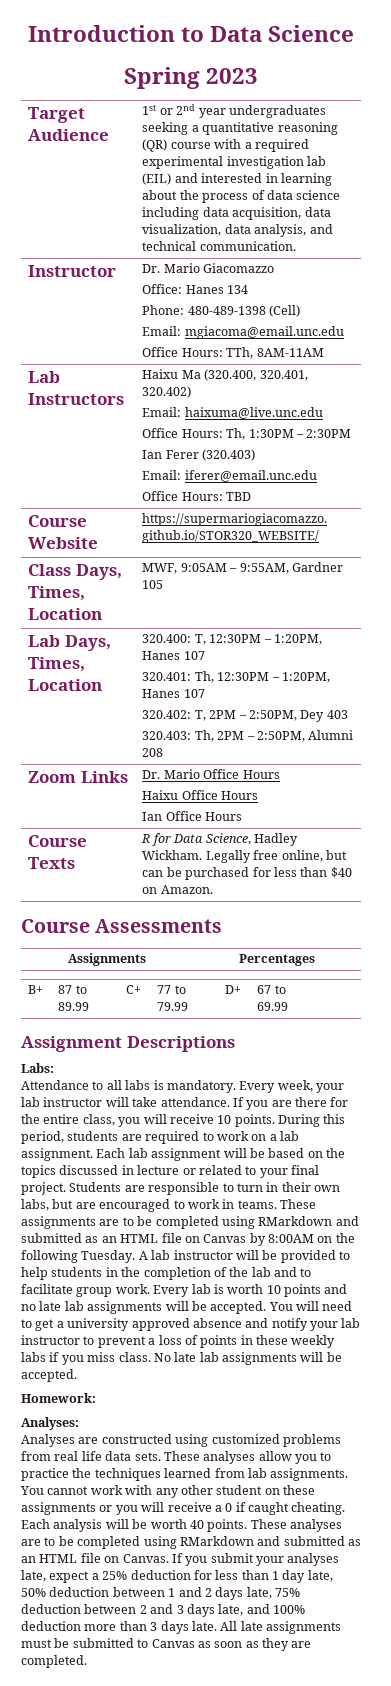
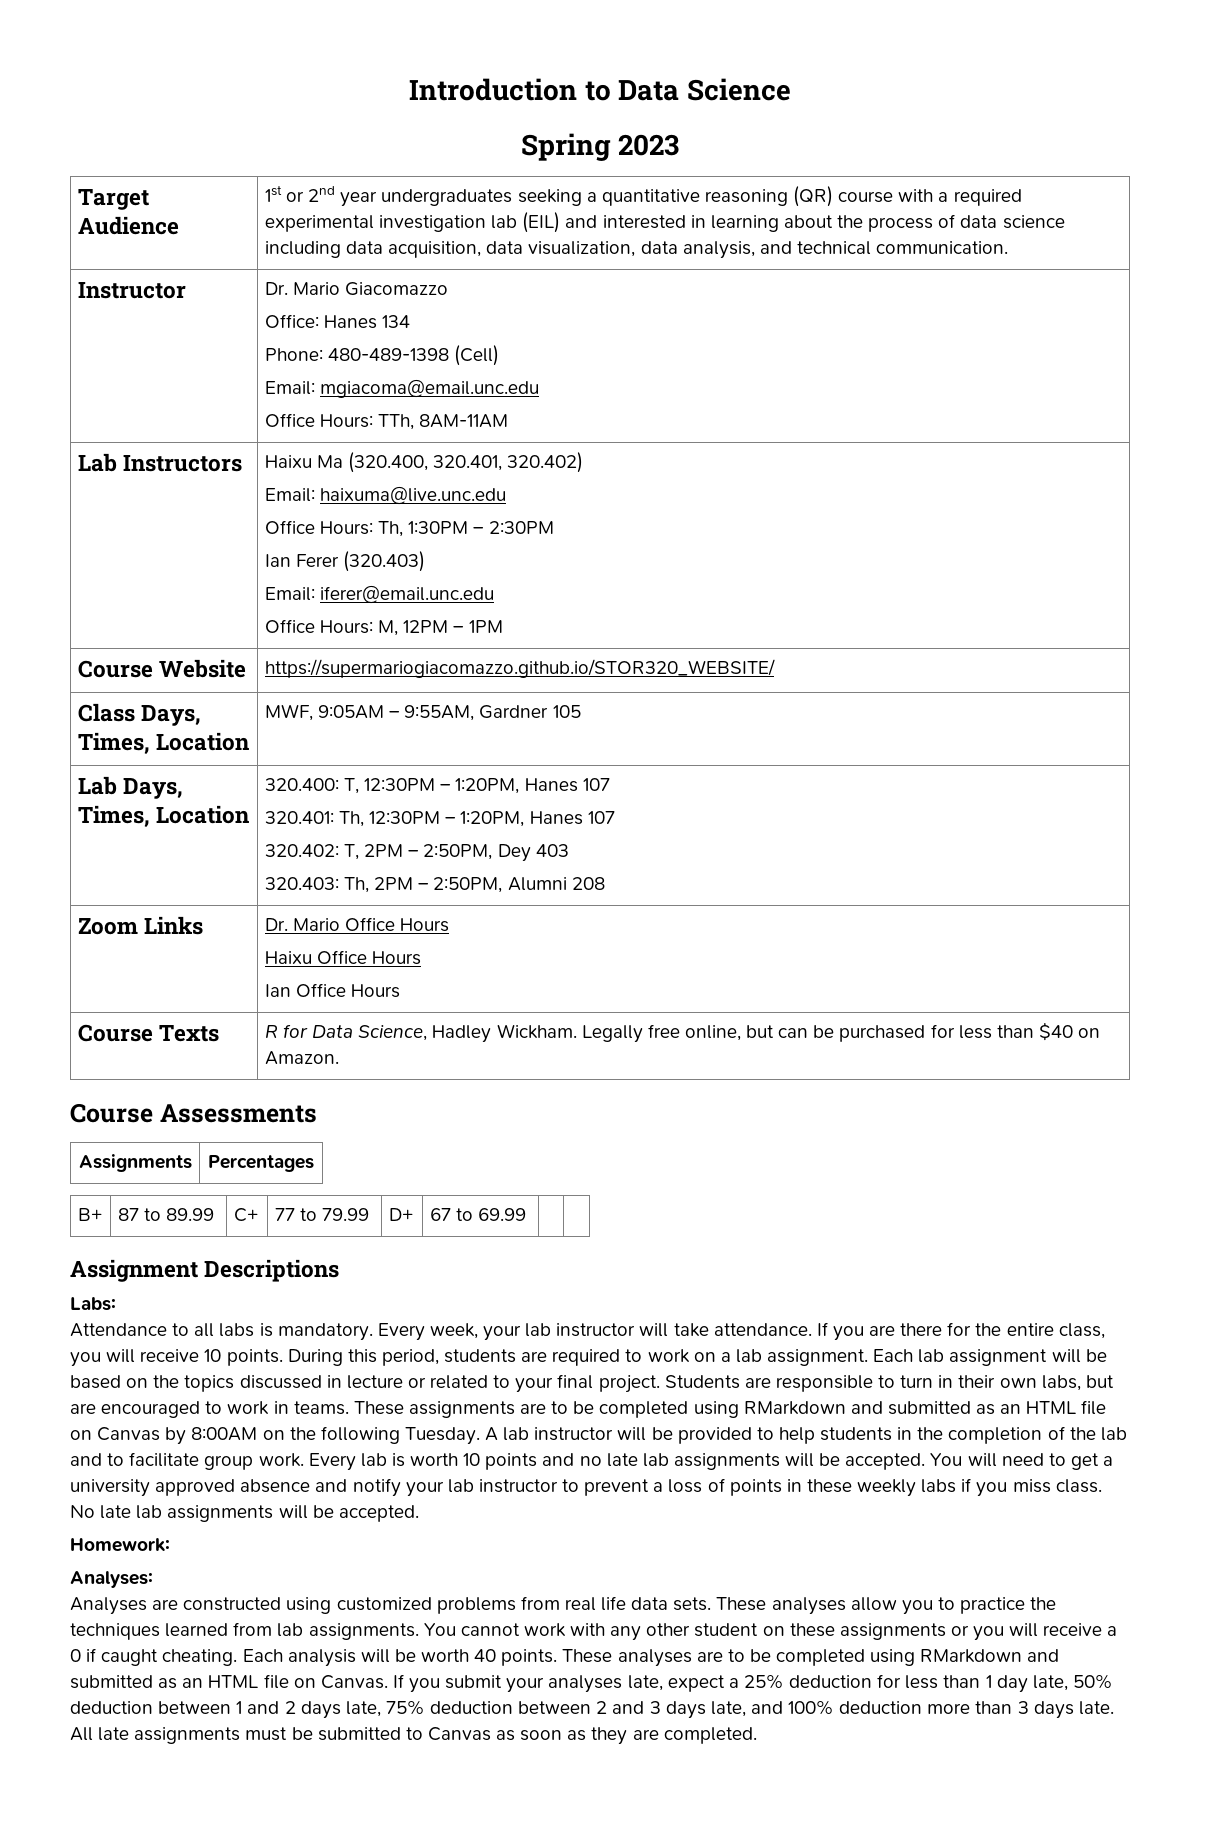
[226,492,252,501] TBD -> [378,620,503,636] M, 12PM – 1PM

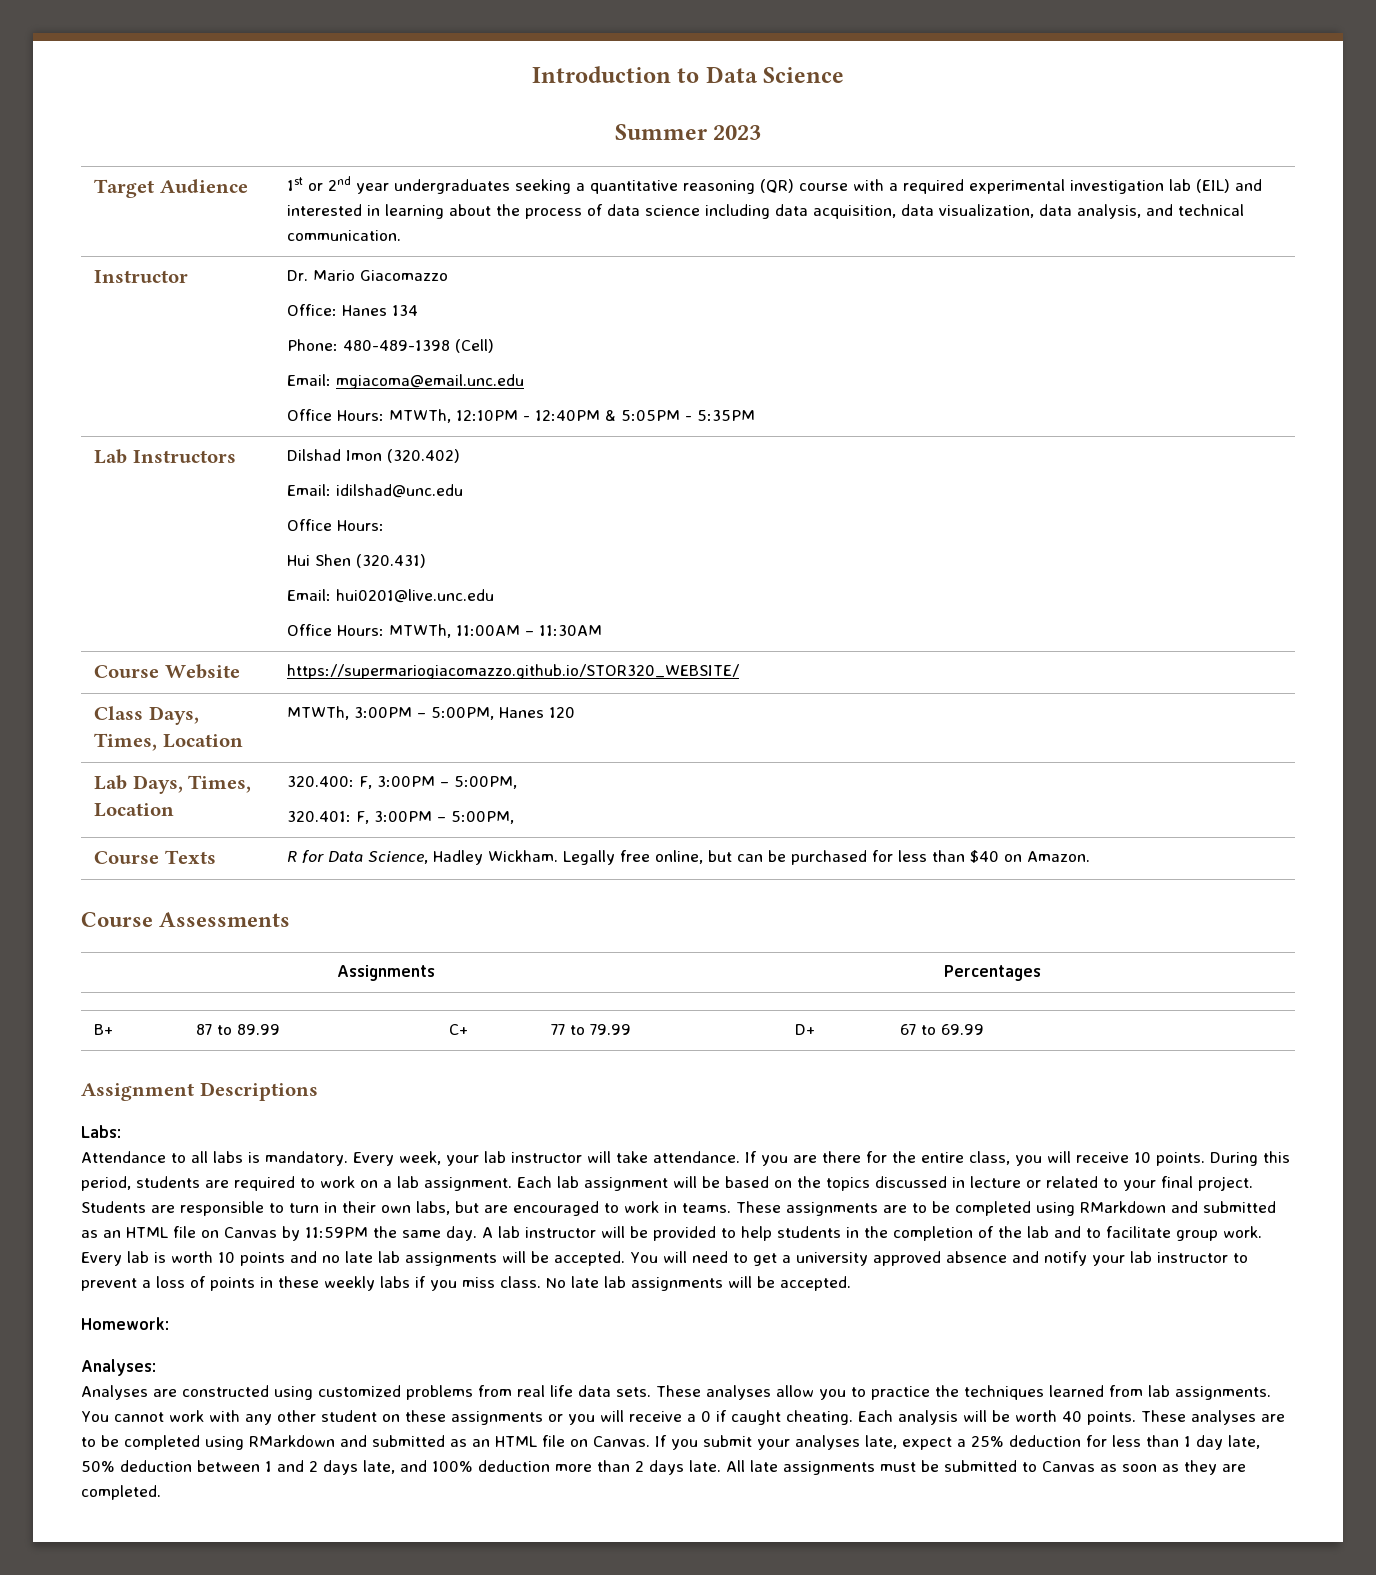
[521,133,612,161] Spring -> [614,124,707,140] Summer
[378,414,509,430] [77,453,242,472] [264,452,584,473] [264,486,507,505] [264,520,554,537] [264,551,426,572] [264,585,495,604] [264,619,503,636] TTh, 8AM-11AM // Lab Instructors | Haixu Ma (320.400, 320.401, 320.402) // Email: haixuma@live.unc.edu // Office Hours: Th, 1:30PM – 2:30PM // Ian Ferer (320.403) // Email: iferer@email.unc.edu // Office Hours: M, 12PM – 1PM -> [388,409,755,423] [93,449,236,464] [286,449,460,463] [286,484,463,498] [286,519,384,531] [286,554,426,568] [286,589,494,603] [286,624,602,638] MTWTh, 12:10PM - 12:40PM & 5:05PM - 5:35PM // Lab Instructors | Dilshad Imon (320.402) // Email: idilshad@unc.edu // Office Hours: // Hui Shen (320.431) // Email: hui0201@live.unc.edu // Office Hours: MTWTh, 11:00AM – 11:30AM
[264,704,581,721] MWF, 9:05AM – 9:55AM, Gardner 105 -> [286,706,575,720] MTWTh, 3:00PM – 5:00PM, Hanes 120
[344,778,610,794] [264,811,615,827] [264,844,569,862] [264,877,605,893] [77,916,203,935] [264,917,450,932] [264,950,422,965] [264,983,401,998] T, 12:30PM – 1:20PM, Hanes 107 // 320.401: Th, 12:30PM – 1:20PM, Hanes 107 // 320.402: T, 2PM – 2:50PM, Dey 403 // 320.403: Th, 2PM – 2:50PM, Alumni 208 // Zoom Links | Dr. Mario Office Hours // Haixu Office Hours // Ian Office Hours -> [358,776,517,789] [286,811,514,824] F, 3:00PM – 5:00PM, // 320.401: F, 3:00PM – 5:00PM,
[191,1426,480,1445] 8:00AM on the following Tuesday. -> [305,1226,477,1241] 11:59PM the same day.
[385,1700,746,1719] 75% deduction between 2 and 3 days late, -> (395, 1467) none
[1017,1701,1029,1714] 3 -> [635,1461,644,1472] 2

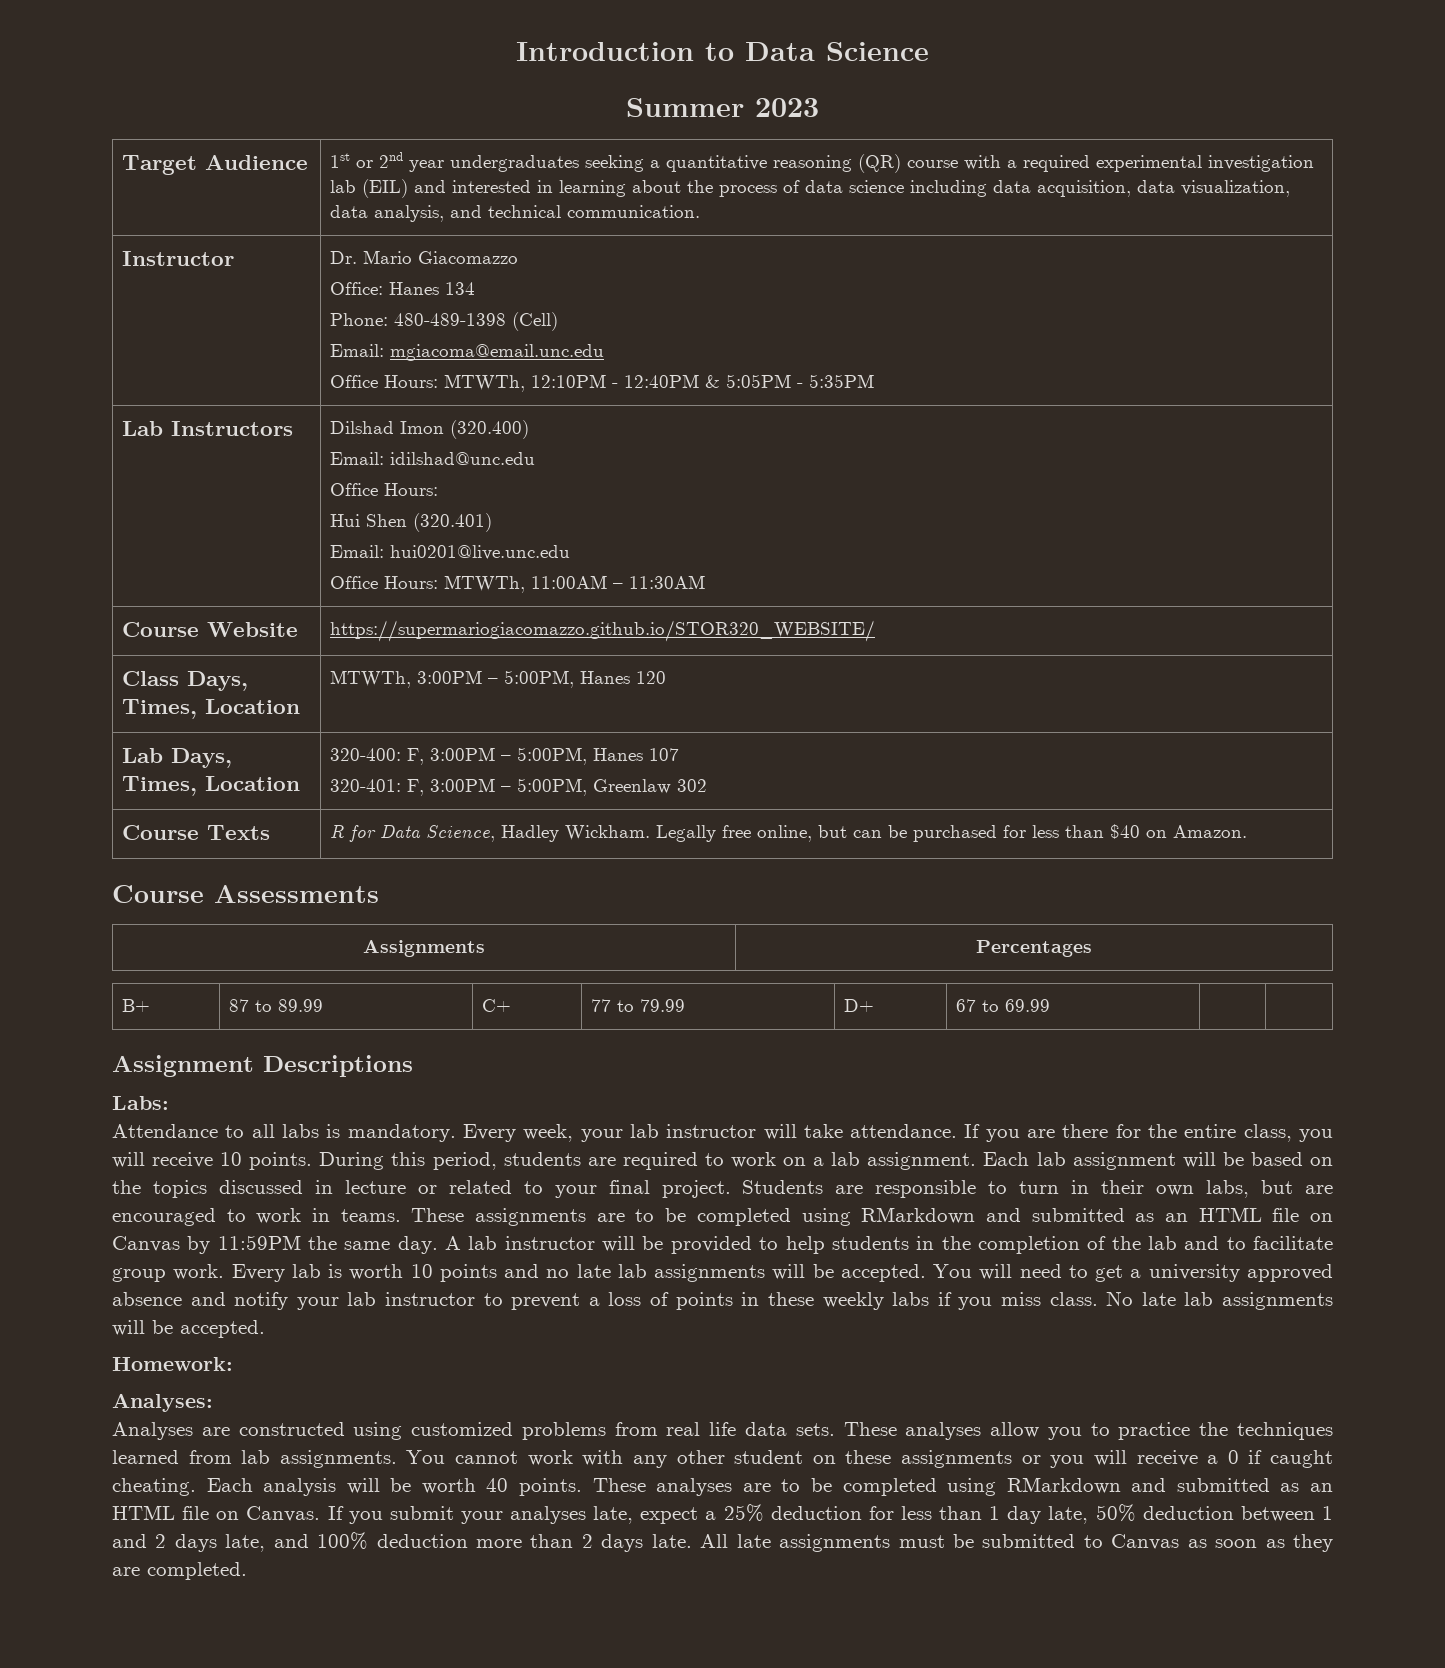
[386,449,460,463] (320.402) -> [450,420,530,439] (320.400)
[355,554,426,568] (320.431) -> [413,513,493,532] (320.401)
[286,776,517,789] [286,811,514,824] 320.400: F, 3:00PM – 5:00PM, // 320.401: F, 3:00PM – 5:00PM, -> [330,747,680,765] [330,778,708,796] 320-400: F, 3:00PM – 5:00PM, Hanes 107 // 320-401: F, 3:00PM – 5:00PM, Greenlaw 302

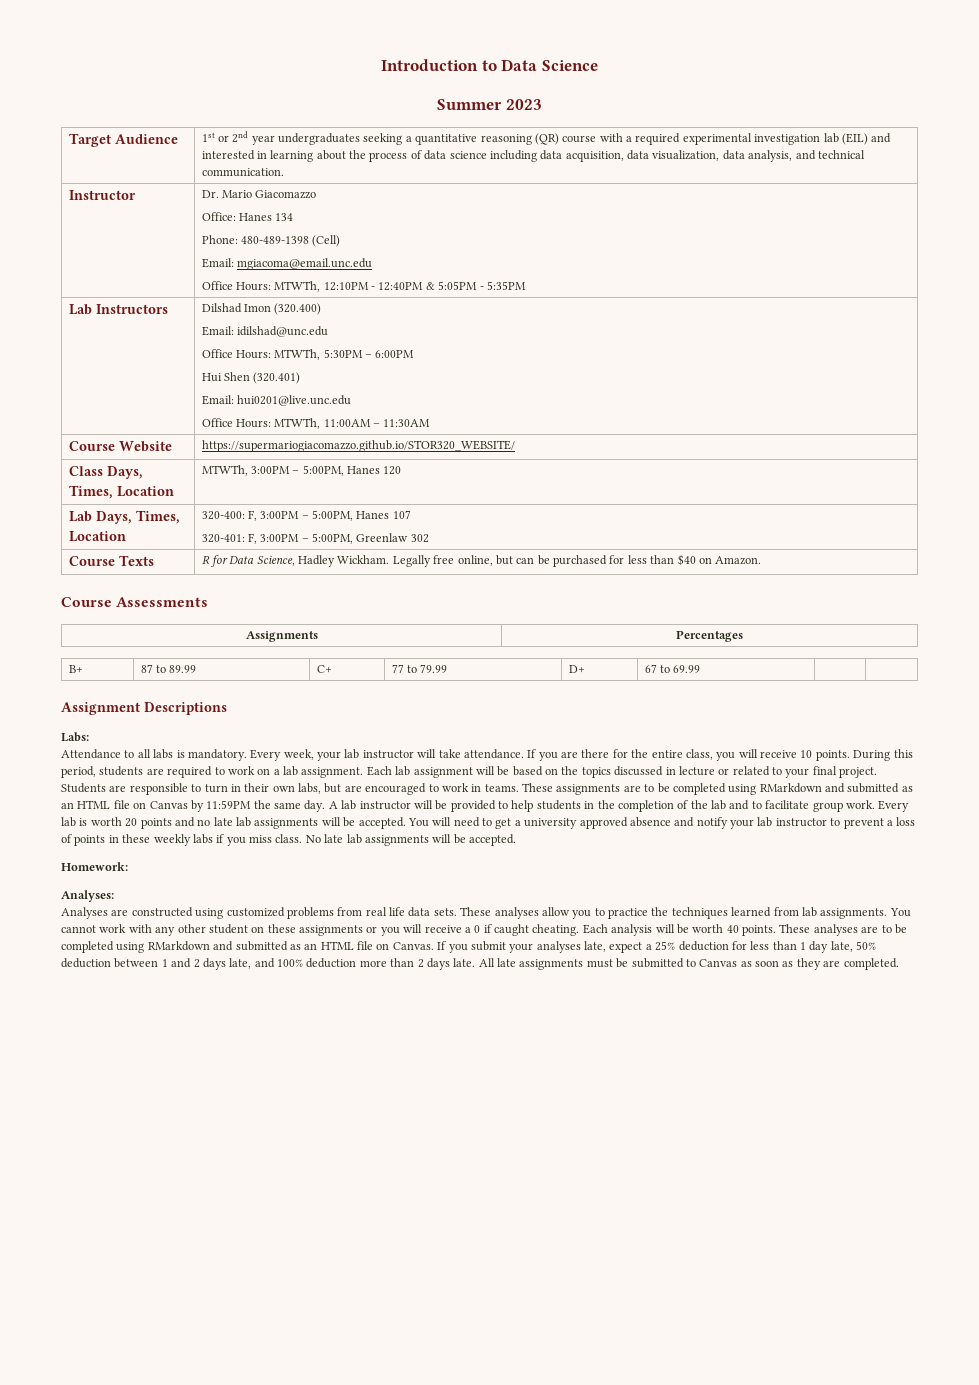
(439, 489) none -> [274,349,415,360] MTWTh, 5:30PM – 6:00PM
[410,1264,433,1278] 10 -> [125,818,138,827] 20

